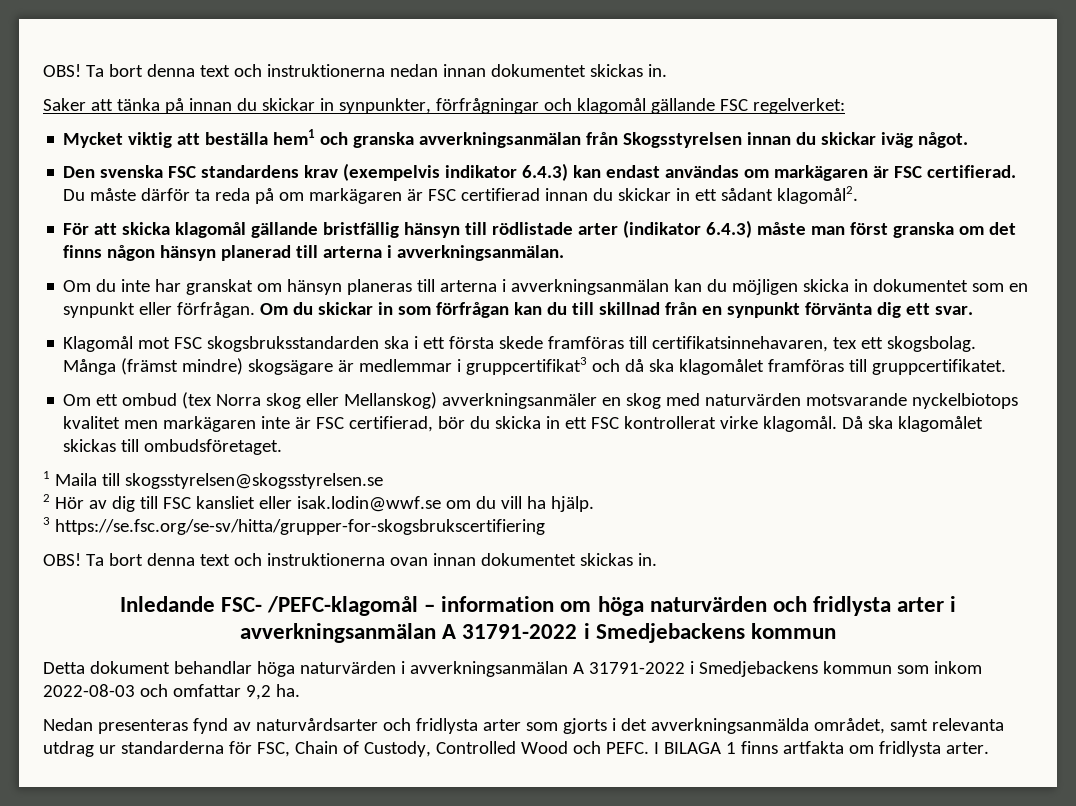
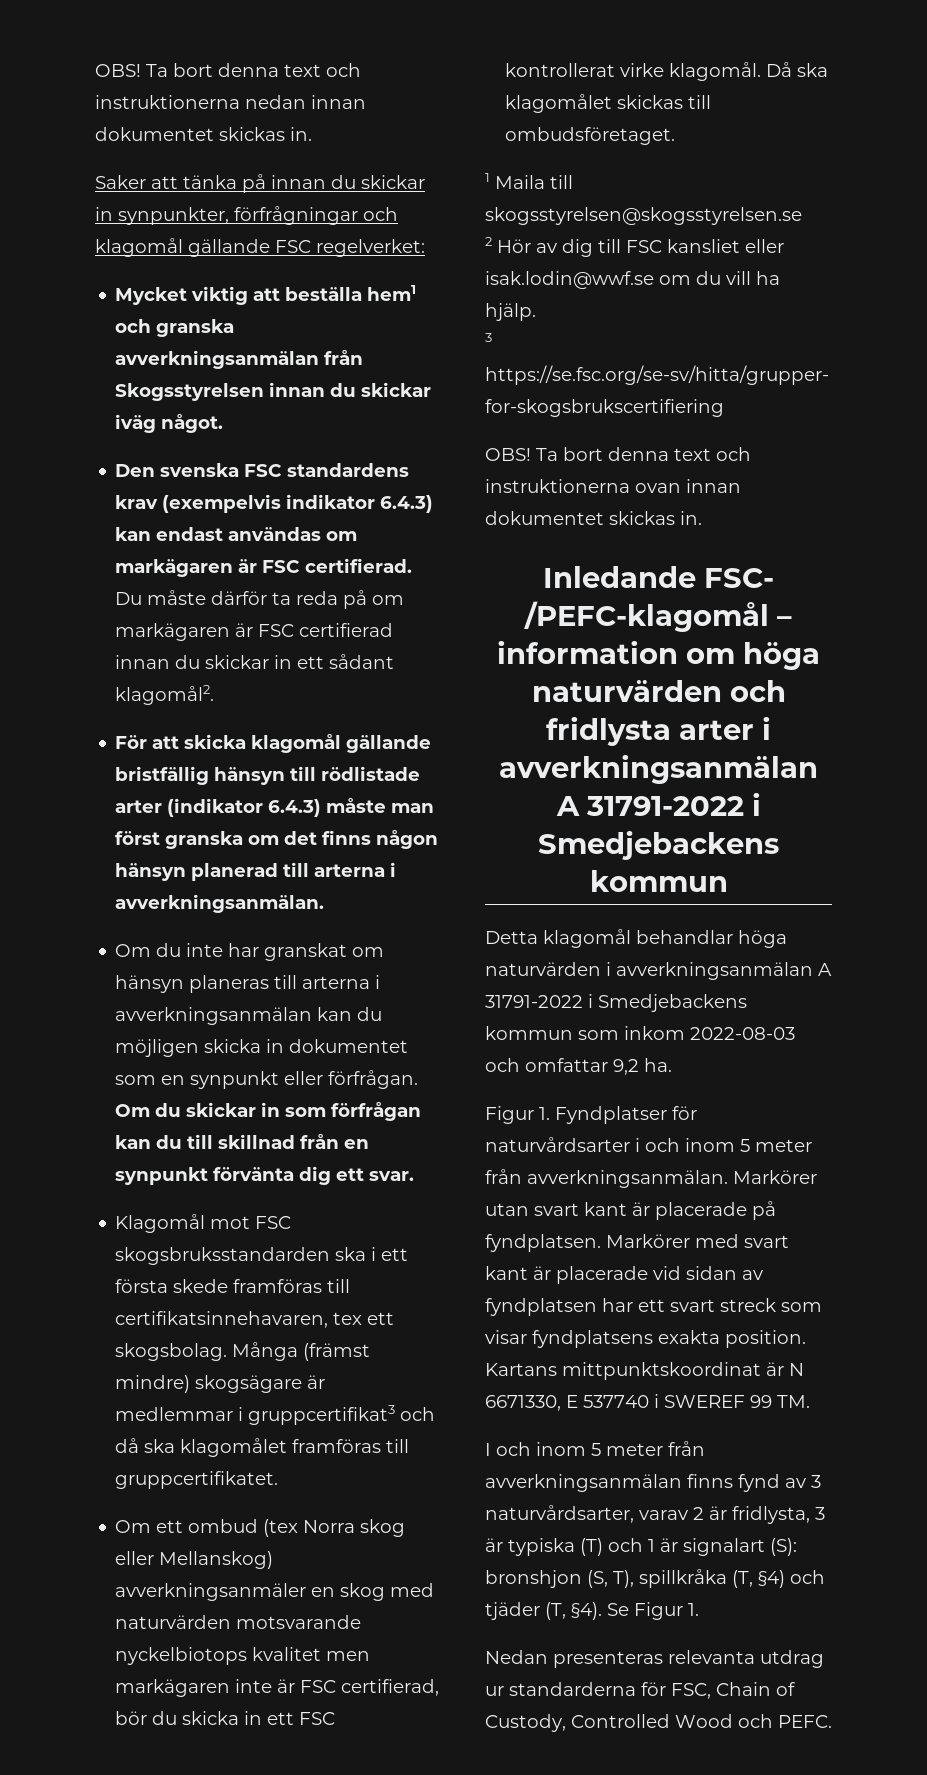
[89,661,170,674] dokument -> [543,929,631,948] klagomål
[43,718,928,734] Nedan presenteras fynd av naturvårdsarter och fridlysta arter som gjorts i det avverkningsanmälda området, samt -> [485,1106,697,1124] [485,1137,812,1152] [485,1169,817,1188] [485,1201,776,1220] [485,1234,789,1252] [485,1266,763,1284] [485,1298,822,1316] [485,1330,806,1348] [485,1362,804,1380] [485,1394,810,1411] [485,1441,705,1456] [485,1474,821,1492] [485,1505,825,1524] [485,1538,797,1556] [485,1569,825,1588] [485,1602,699,1620] [485,1650,663,1668] Figur 1. Fyndplatser för naturvårdsarter i och inom 5 meter från avverkningsanmälan. Markörer utan svart kant är placerade på fyndplatsen. Markörer med svart kant är placerade vid sidan av fyndplatsen har ett svart streck som visar fyndplatsens exakta position. Kartans mittpunktskoordinat är N 6671330, E 537740 i SWEREF 99 TM. // I och inom 5 meter från avverkningsanmälan finns fynd av 3 naturvårdsarter, varav 2 är fridlysta, 3 är typiska (T) och 1 är signalart (S): bronshjon (S, T), spillkråka (T, §4) och tjäder (T, §4). Se Figur 1. // Nedan presenteras
[653,741,989,757] I BILAGA 1 finns artfakta om fridlysta arter. -> (832, 1721) none

